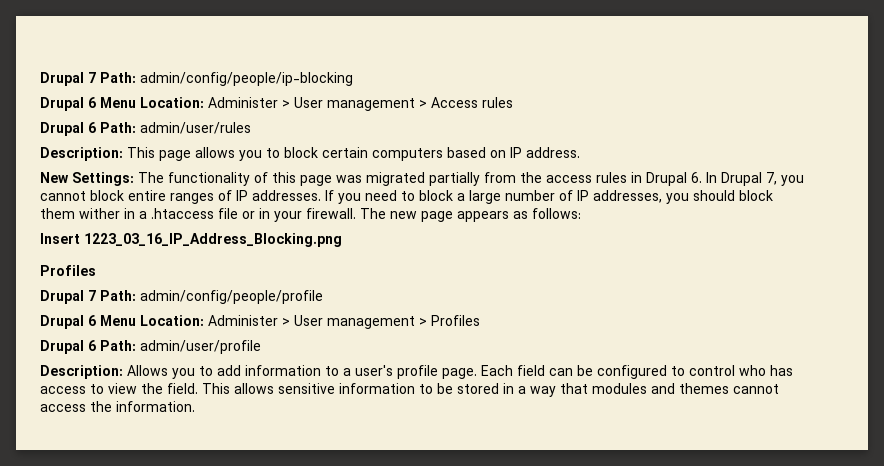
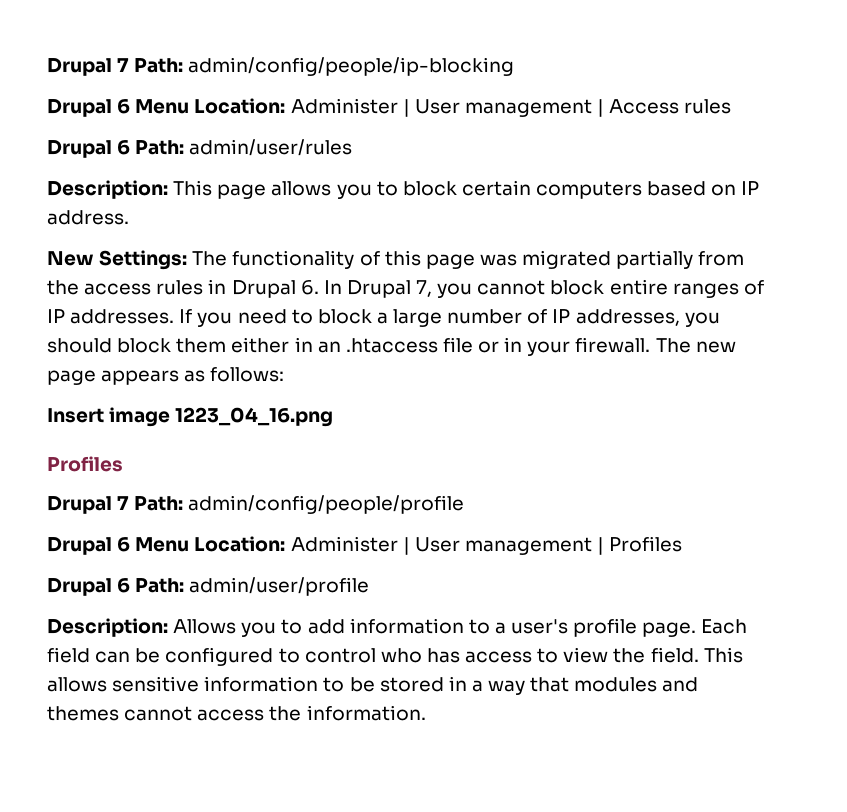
[282,97,427,111] > User management > -> [402,99,605,117] | User management |
[79,208,147,219] wither in a -> [231,337,341,353] either in an
[84,233,342,247] 1223_03_16_IP_Address_Blocking.png -> [109,407,334,427] image 1223_04_16.png
[282,315,427,329] > User management > -> [402,537,605,555] | User management |

